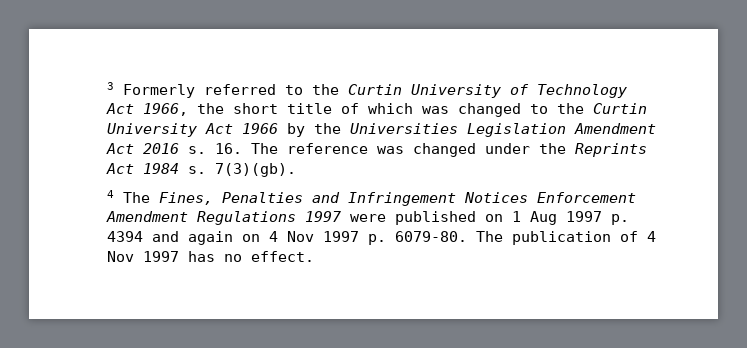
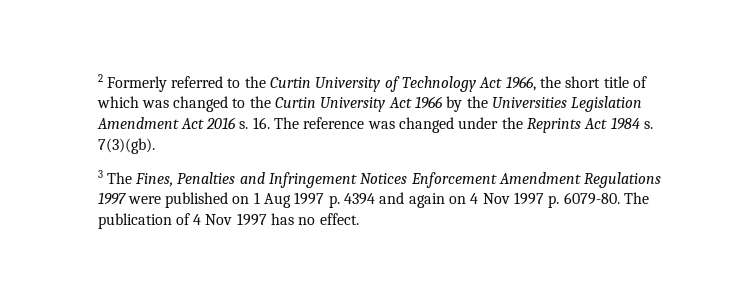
[107,82,115,90] 3 -> [97,74,103,82] 2
[107,190,115,198] 4 -> [97,170,103,178] 3

